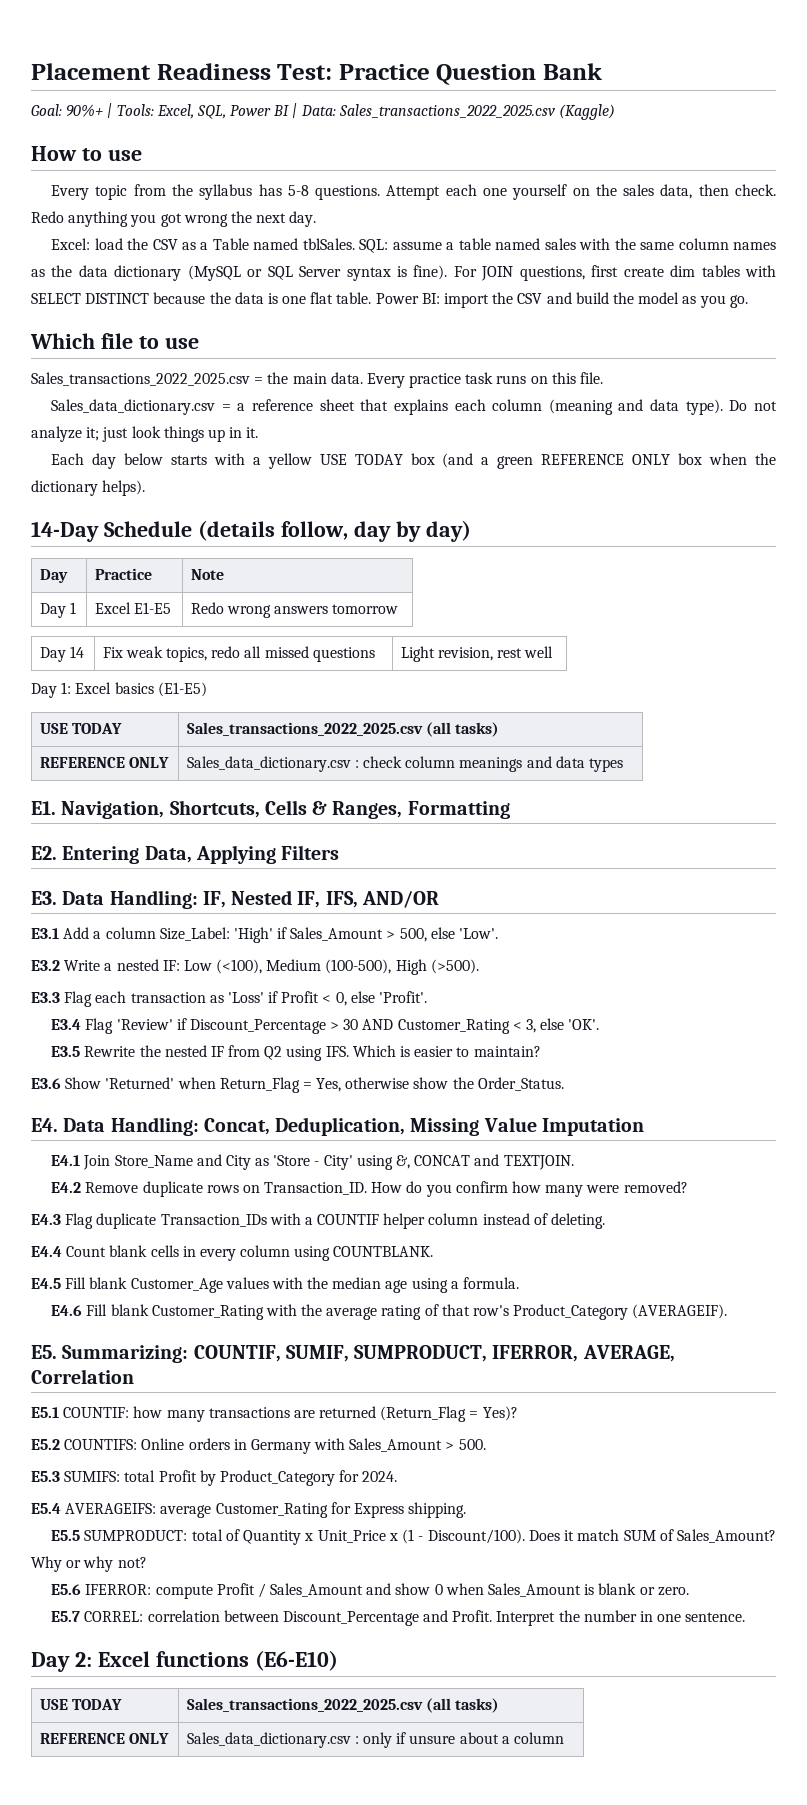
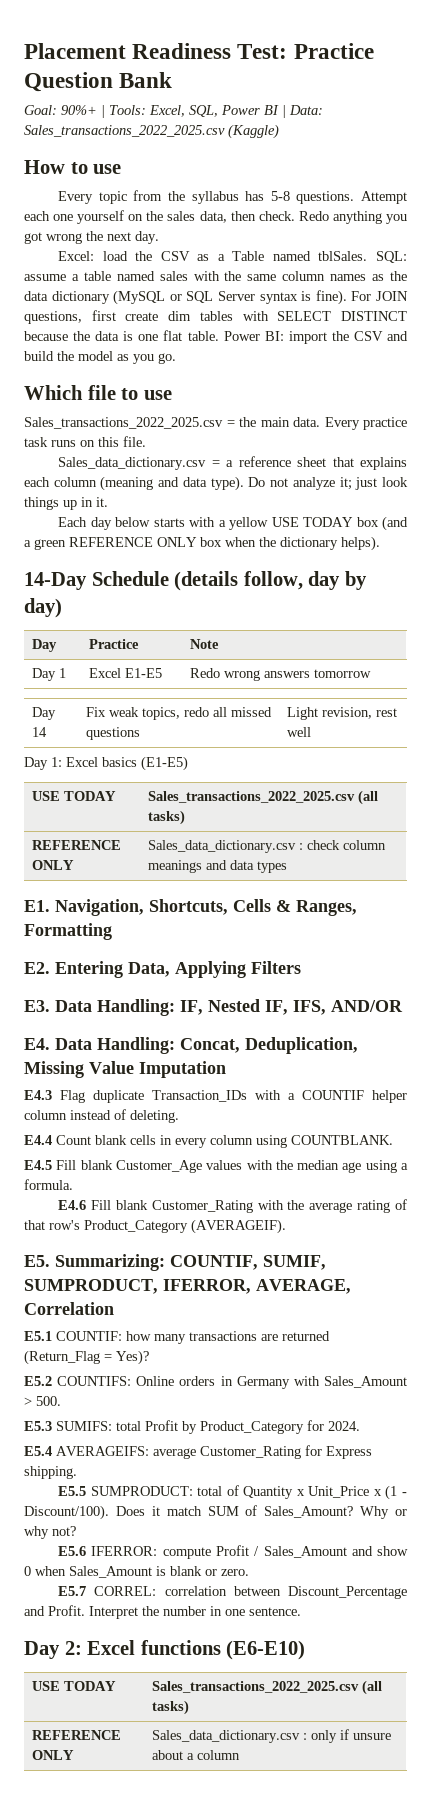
[31,927,499,943] [31,959,479,975] [31,991,428,1007] [51,1018,600,1034] [51,1045,541,1061] [31,1077,564,1093] // E3.1 Add a column Size_Label: 'High' if Sales_Amount > 500, else 'Low'. // E3.2 Write a nested IF: Low (<100), Medium (100-500), High (>500). // E3.3 Flag each transaction as 'Loss' if Profit < 0, else 'Profit'. // E3.4 Flag 'Review' if Discount_Percentage > 30 AND Customer_Rating < 3, else 'OK'. // E3.5 Rewrite the nested IF from Q2 using IFS. Which is easier to maintain? // E3.6 Show 'Returned' when Return_Flag = Yes, otherwise show the Order_Status. -> (403, 1006) none
[51,1154,574,1170] [51,1181,688,1197] // E4.1 Join Store_Name and City as 'Store - City' using &, CONCAT and TEXTJOIN. // E4.2 Remove duplicate rows on Transaction_ID. How do you confirm how many were removed? -> (226, 1069) none

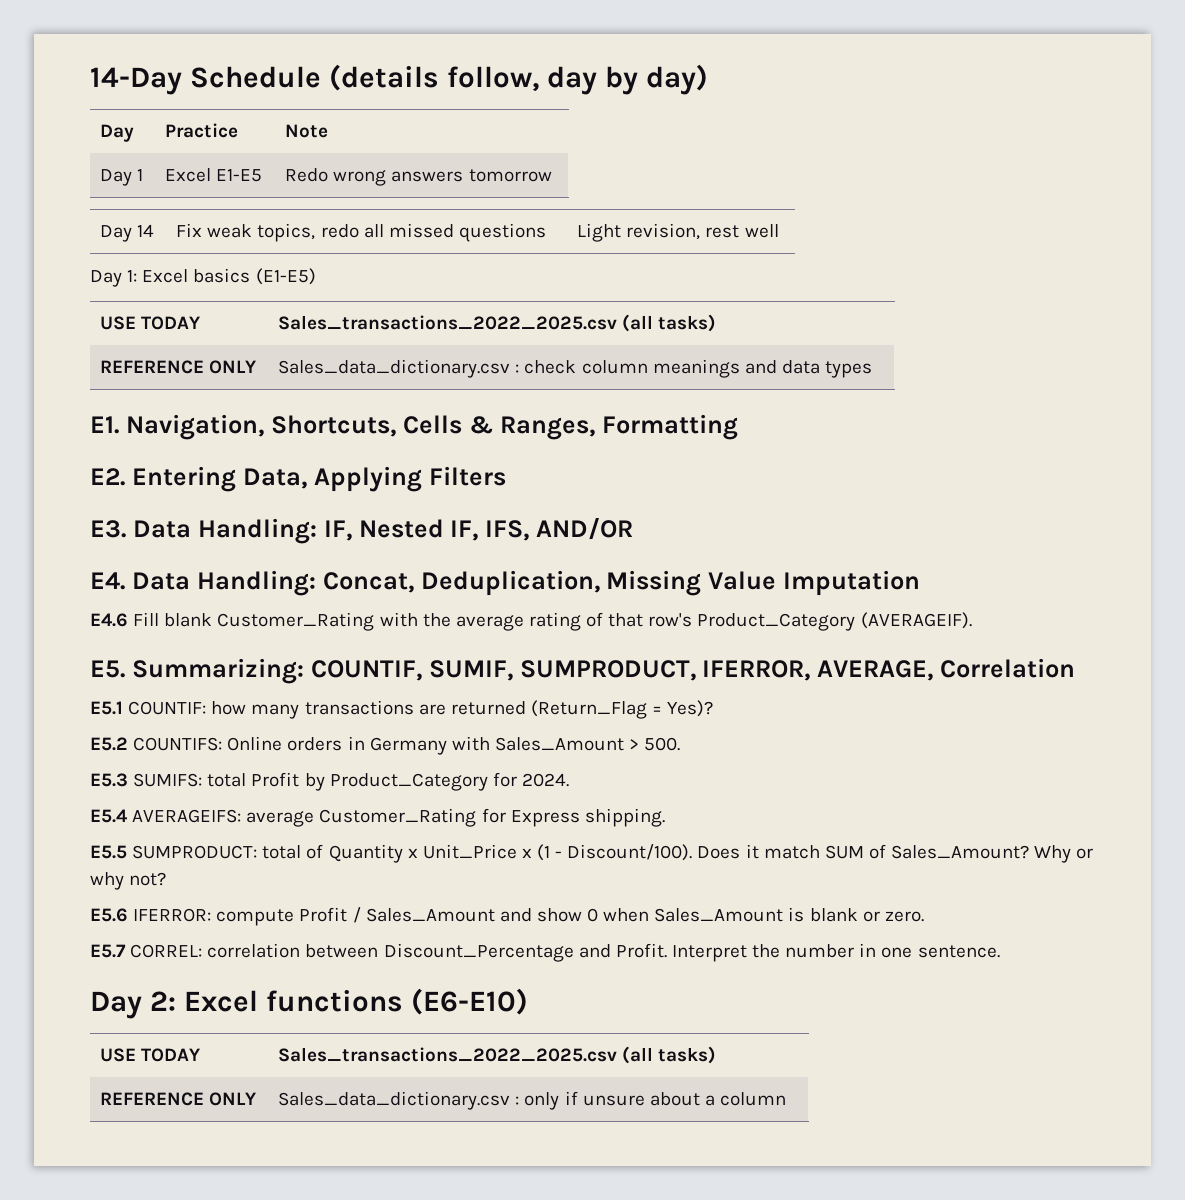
[24,43,374,59] [24,72,173,92] [24,105,323,118] [24,124,279,139] [24,160,122,174] [58,190,408,204] [24,210,407,224] [24,231,159,244] [58,251,407,263] [24,271,408,281] [24,290,409,305] [24,310,408,324] [24,330,408,344] [24,351,176,364] [24,385,172,400] [24,417,407,430] [24,436,146,447] [58,456,407,470] [24,476,408,491] [24,497,108,510] [58,516,409,531] [24,536,380,551] Placement Readiness Test: Practice Question Bank // Goal: 90%+ | Tools: Excel, SQL, Power BI | Data: Sales_transactions_2022_2025.csv (Kaggle) // How to use // Every topic from the syllabus has 5-8 questions. Attempt each one yourself on the sales data, then check. Redo anything you got wrong the next day. // Excel: load the CSV as a Table named tblSales. SQL: assume a table named sales with the same column names as the data dictionary (MySQL or SQL Server syntax is fine). For JOIN questions, first create dim tables with SELECT DISTINCT because the data is one flat table. Power BI: import the CSV and build the model as you go. // Which file to use // Sales_transactions_2022_2025.csv = the main data. Every practice task runs on this file. // Sales_data_dictionary.csv = a reference sheet that explains each column (meaning and data type). Do not analyze it; just look things up in it. // Each day below starts with a yellow USE TODAY box (and a green REFERENCE ONLY box when the dictionary helps). // -> (90, 81) none
[24,1090,407,1103] [24,1109,179,1123] [24,1135,393,1148] [24,1160,409,1173] [24,1179,73,1190] // E4.3 Flag duplicate Transaction_IDs with a COUNTIF helper column instead of deleting. // E4.4 Count blank cells in every column using COUNTBLANK. // E4.5 Fill blank Customer_Age values with the median age using a formula. -> (921, 583) none

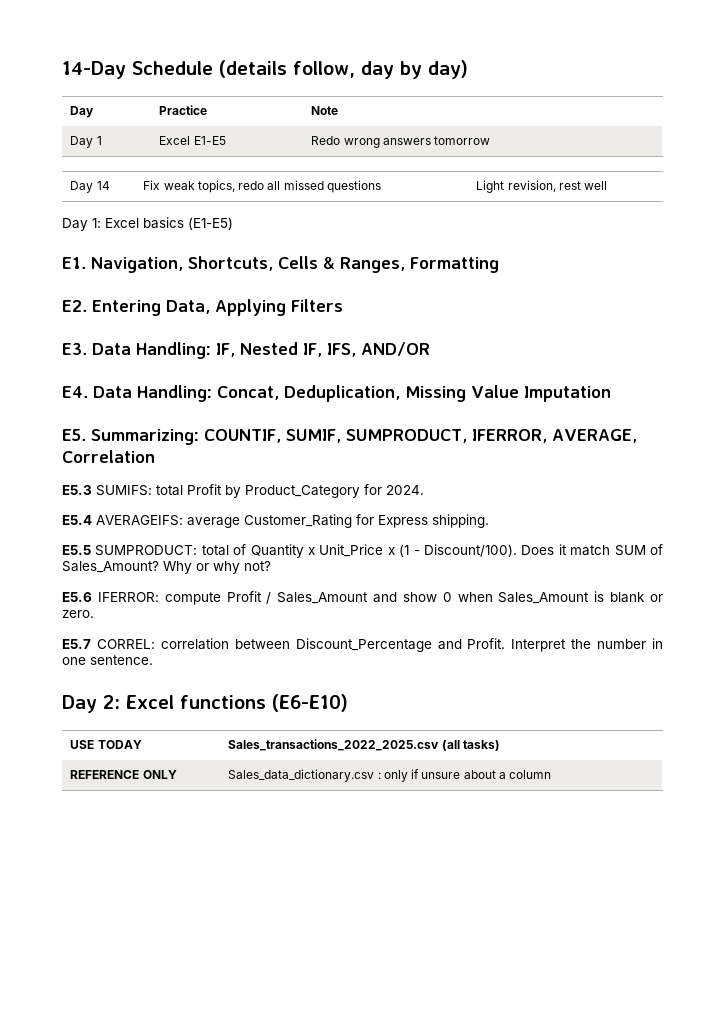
[100,316,201,330] [278,314,717,332] [100,360,257,374] [278,359,873,378] // USE TODAY | Sales_transactions_2022_2025.csv (all tasks) // REFERENCE ONLY | Sales_data_dictionary.csv : check column meanings and data types -> (233, 223) none
[90,612,972,631] // E4.6 Fill blank Customer_Rating with the average rating of that row's Product_Category (AVERAGEIF). -> (611, 394) none
[90,700,714,719] [90,736,681,755] // E5.1 COUNTIF: how many transactions are returned (Return_Flag = Yes)? // E5.2 COUNTIFS: Online orders in Germany with Sales_Amount > 500. -> (155, 456) none

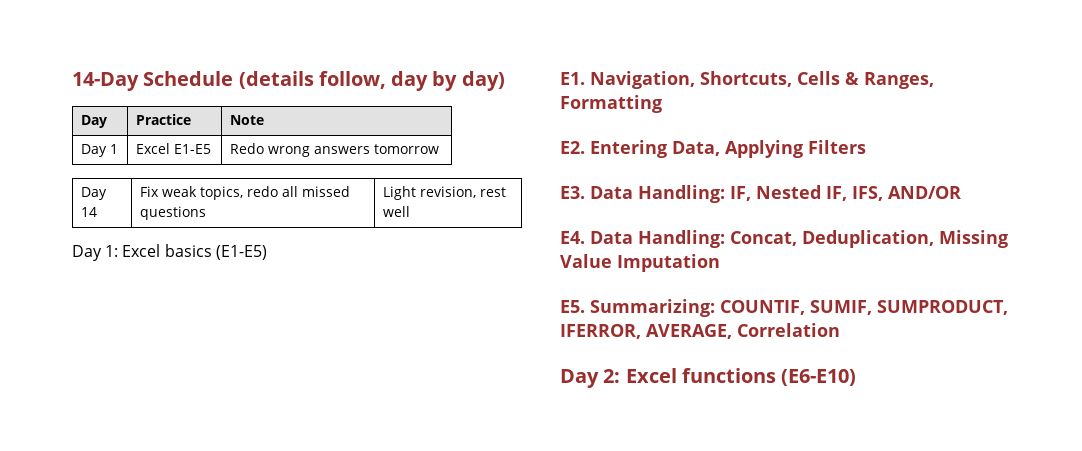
[62,484,424,498] [62,514,489,528] [62,544,663,558] [62,561,271,574] [62,591,663,605] [62,610,94,618] [62,638,663,652] [62,655,153,665] // E5.3 SUMIFS: total Profit by Product_Category for 2024. // E5.4 AVERAGEIFS: average Customer_Rating for Express shipping. // E5.5 SUMPRODUCT: total of Quantity x Unit_Price x (1 - Discount/100). Does it match SUM of Sales_Amount? Why or why not? // E5.6 IFERROR: compute Profit / Sales_Amount and show 0 when Sales_Amount is blank or zero. // E5.7 CORREL: correlation between Discount_Percentage and Profit. Interpret the number in one sentence. -> (840, 330) none
[70,740,142,749] [228,739,500,751] [70,770,177,779] [228,769,551,782] // USE TODAY | Sales_transactions_2022_2025.csv (all tasks) // REFERENCE ONLY | Sales_data_dictionary.csv : only if unsure about a column -> (857, 377) none

